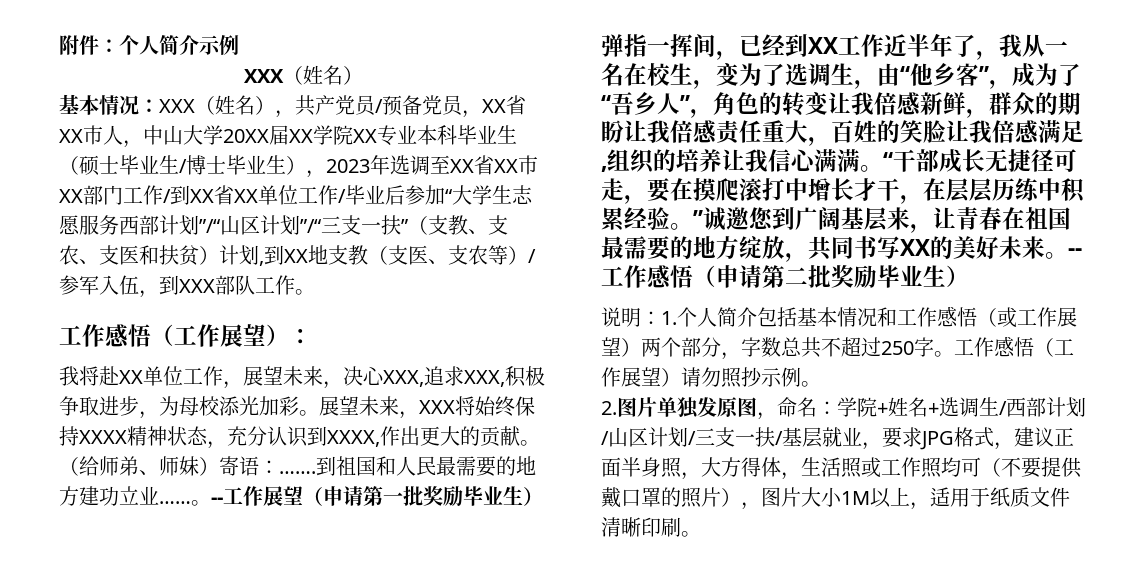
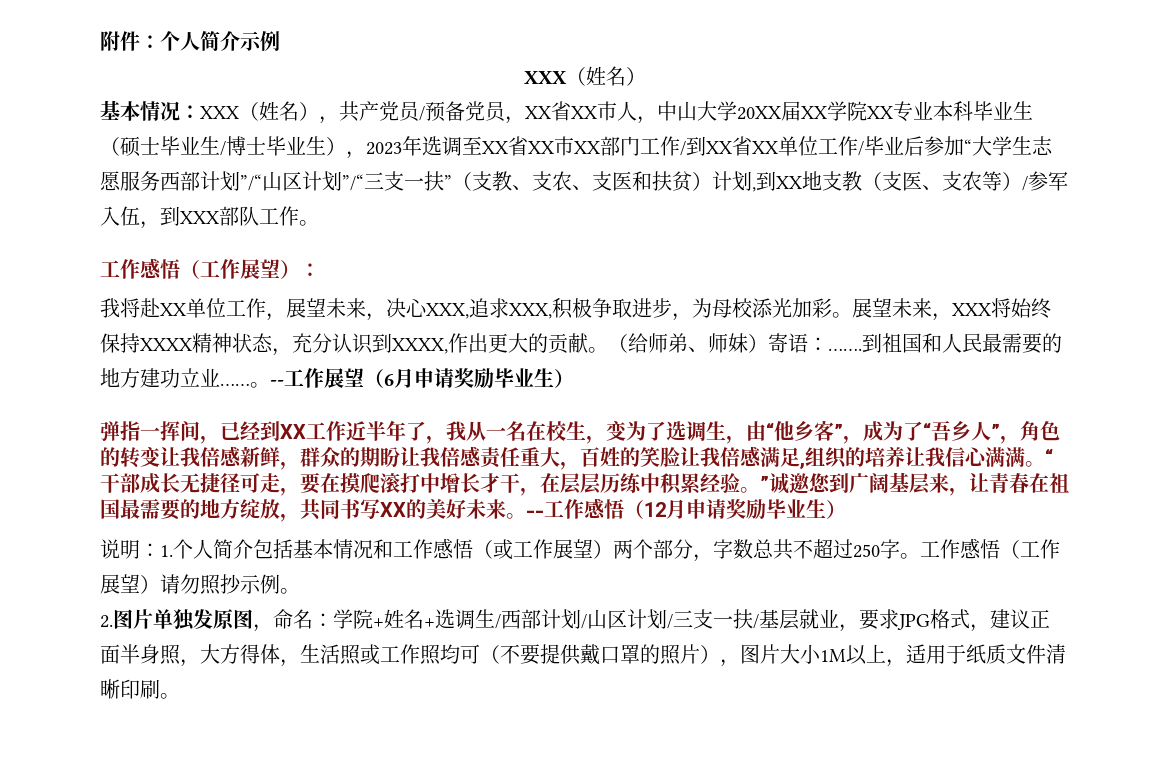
[323,486,423,506] 申请第一批 -> [384,368,454,388] 6月申请
[716,265,831,288] 申请第二批 -> [644,499,726,519] 12月申请

